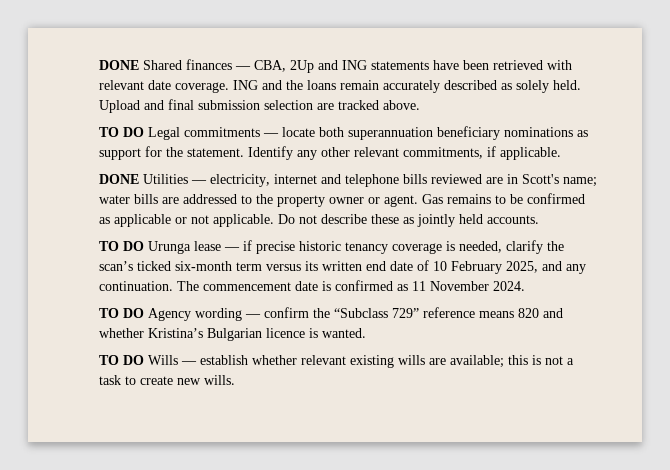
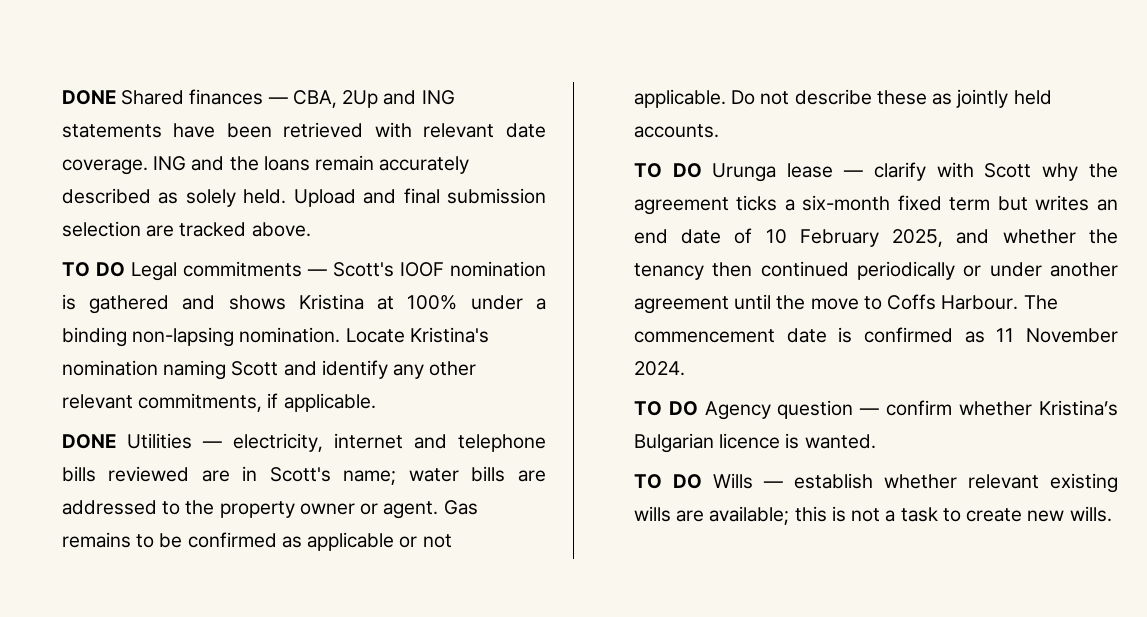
[281,126,588,140] [98,146,293,160] locate both superannuation beneficiary nominations as support for the statement. Identify -> [332,261,546,277] [61,294,546,314] [61,327,489,347] [61,360,388,380] Scott's IOOF nomination is gathered and shows Kristina at 100% under a binding non-lapsing nomination. Locate Kristina's nomination naming Scott and identify
[242,240,564,254] [98,261,362,271] if precise historic tenancy coverage is needed, clarify the scan’s ticked six-month term versus its written -> [873,162,1118,181] [633,195,1118,215] clarify with Scott why the agreement ticks a six-month fixed term but writes an
[565,264,586,274] [98,281,173,291] any continuation. -> [1002,229,1118,244] [633,261,1118,280] [633,294,1019,314] whether the tenancy then continued periodically or under another agreement until the move to Coffs Harbour.
[194,308,242,321] wording -> [777,400,854,419] question
[312,307,563,318] the “Subclass 729” reference means 820 and -> (953, 408) none

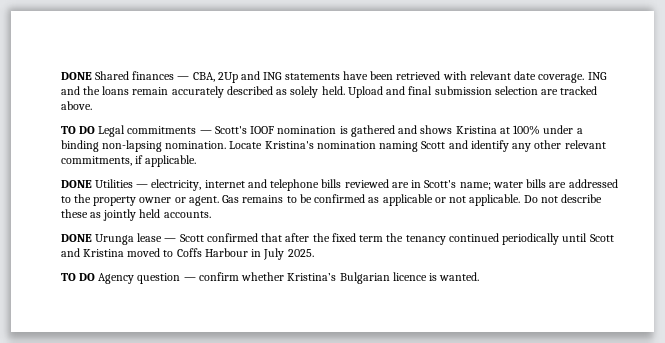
[633,163,702,178] TO DO -> [60,234,92,242] DONE
[873,162,1118,181] [633,195,1118,215] [633,228,1076,247] clarify with Scott why the agreement ticks a six-month fixed term but writes an end date of 10 February 2025, and whether -> [179,233,384,242] Scott confirmed that after the fixed term
[712,262,753,277] then -> (446, 240) none
[963,262,1118,277] [633,294,1058,314] [633,327,1118,343] [633,361,685,376] or under another agreement until the move to Coffs Harbour. The commencement date is confirmed as 11 November 2024. -> [562,233,614,242] [60,248,314,260] until Scott and Kristina moved to Coffs Harbour in July 2025.
[633,473,1118,493] [633,506,1112,525] // TO DO Wills — establish whether relevant existing wills are available; this is not a task to create new wills. -> (480, 276) none

